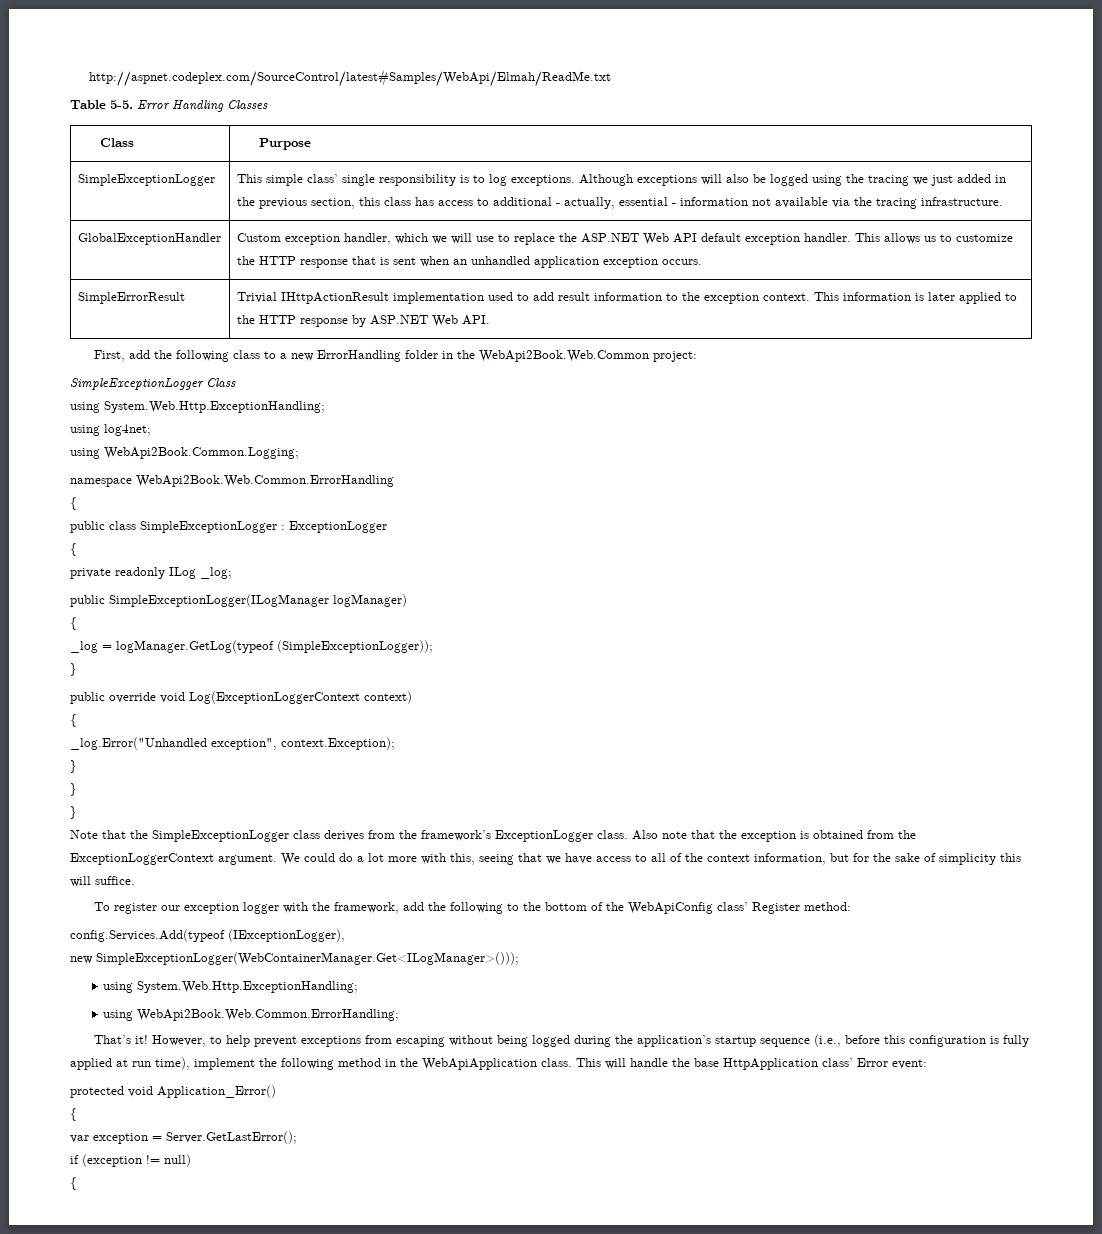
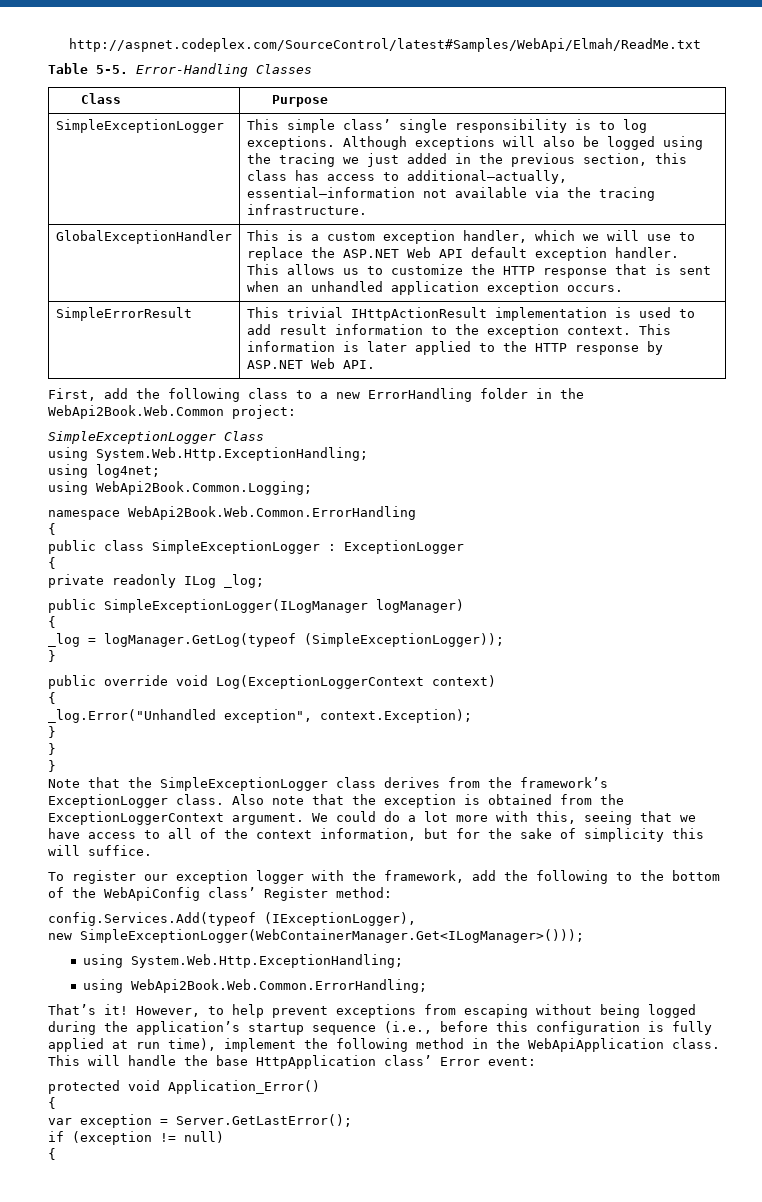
[137,100,224,112] Error Handling -> [136,63,248,77] Error-Handling
[492,197,748,209] additional - actually, essential - information -> [406,170,567,184] [246,187,415,198] additional—actually, essential—information
[236,233,281,242] Custom -> [246,230,375,241] This is a custom
[236,292,277,303] Trivial -> [246,307,343,318] This trivial
(484, 298) none -> [614,307,631,318] is

